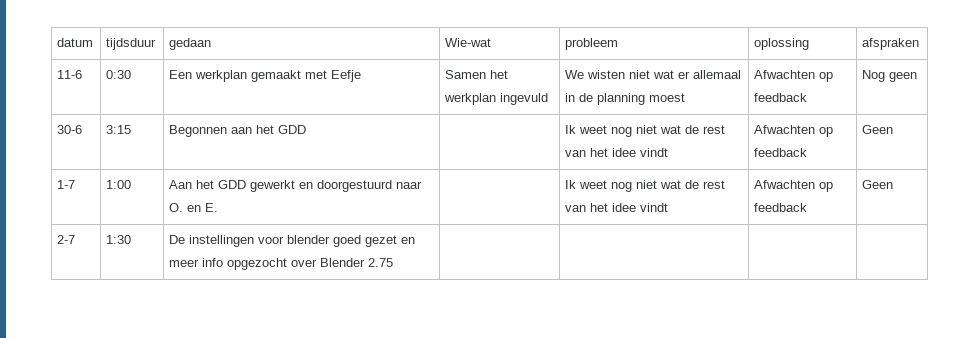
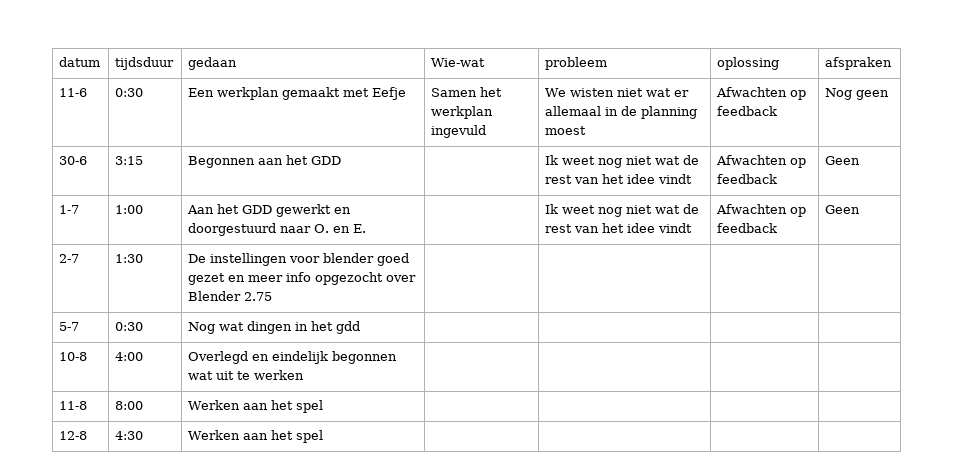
(394, 262) none -> [59,322,80,331] [115,322,144,331] [188,321,361,334] [59,352,88,361] [115,352,144,361] [188,351,398,364] [188,370,305,380] [59,401,88,410] [115,401,144,410] [188,400,323,413] [59,431,88,440] [115,431,144,440] [188,430,323,443] // 5-7 | 0:30 | Nog wat dingen in het gdd | | | | // 10-8 | 4:00 | Overlegd en eindelijk begonnen wat uit te werken | | | | // 11-8 | 8:00 | Werken aan het spel | | | | // 12-8 | 4:30 | Werken aan het spel | | | |

